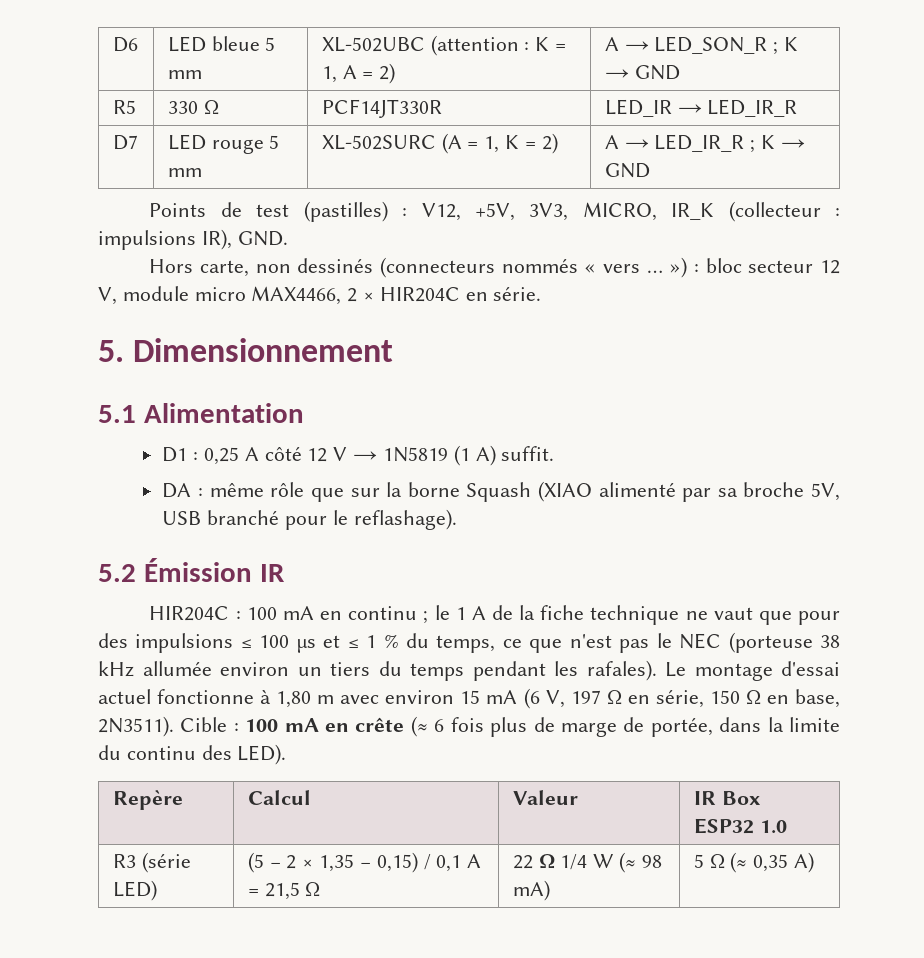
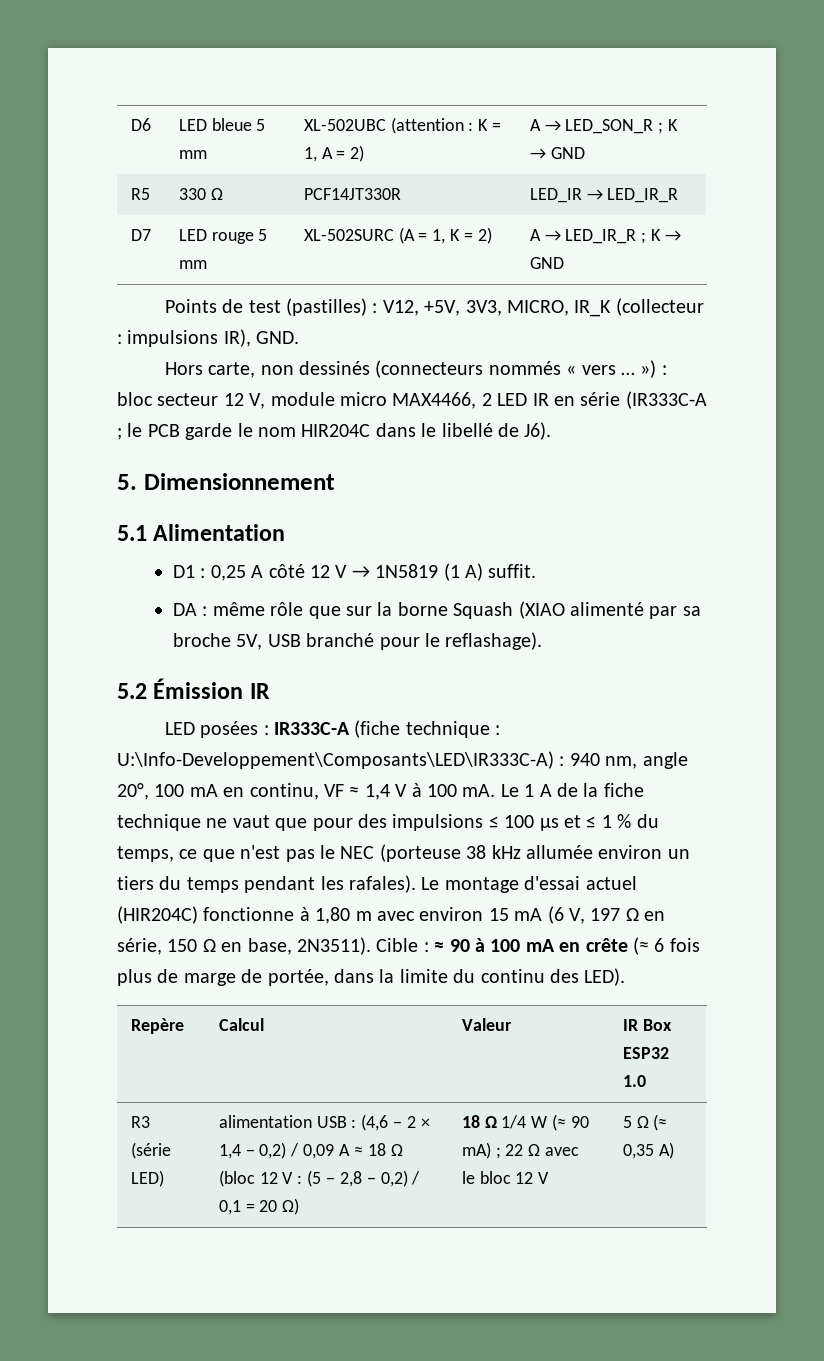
[363,286,542,302] × HIR204C en série. -> [497,391,707,409] [117,422,552,440] LED IR en série (IR333C-A ; le PCB garde le nom HIR204C dans le libellé de J6).
[149,605,450,624] HIR204C : 100 mA en continu ; le -> [164,720,501,738] [117,751,688,769] [117,783,519,800] LED posées : IR333C-A (fiche technique : U:\Info-Developpement\Composants\LED\IR333C-A) : 940 nm, angle 20°, 100 mA en continu, VF ≈ 1,4 V à 100 mA. Le
(151, 696) none -> [117,906,198,924] (HIR204C)
(239, 727) none -> [434,938,485,952] ≈ 90 à
[247,852,482,873] [247,882,321,900] [512,855,533,869] (5 − 2 × 1,35 − 0,15) / 0,1 A = 21,5 Ω | 22 -> [218,1114,430,1131] [218,1142,403,1159] [218,1170,421,1187] [218,1198,300,1215] [461,1115,480,1128] alimentation USB : (4,6 − 2 × 1,4 − 0,2) / 0,09 A ≈ 18 Ω (bloc 12 V : (5 − 2,8 − 0,2) / 0,1 = 20 Ω) | 18
[641,855,662,868] 98 -> [571,1116,590,1128] 90
(550, 890) none -> [495,1144,580,1159] [461,1171,550,1184] ; 22 Ω avec le bloc 12 V

